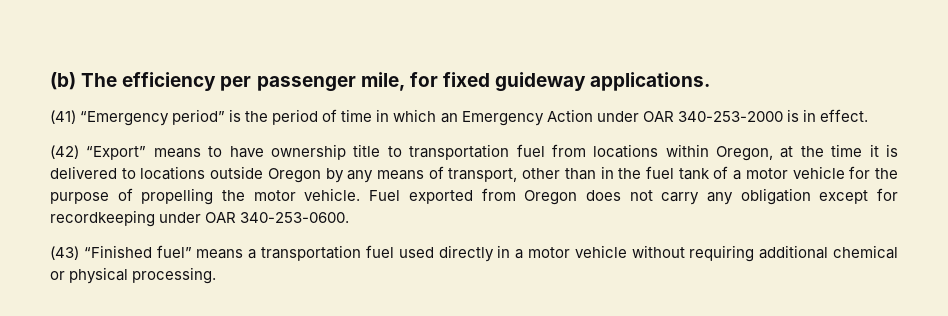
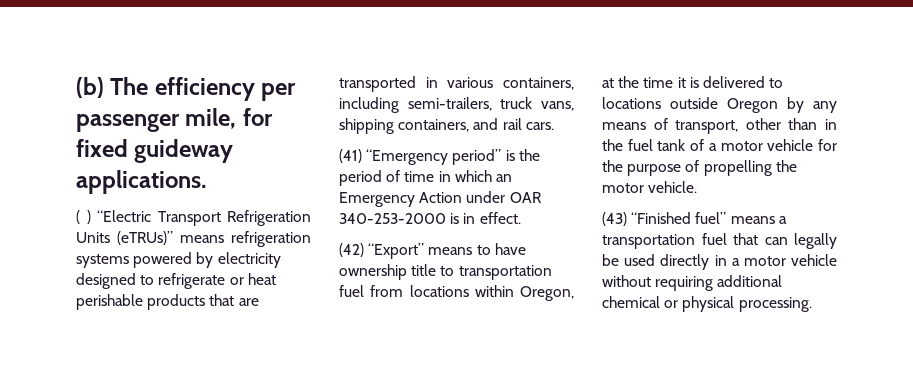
(711, 81) none -> [76,210,311,226] [76,231,311,247] [76,252,281,268] [76,273,276,289] [76,294,259,310] [339,76,574,92] [339,97,574,113] [339,118,554,134] // ( ) “Electric Transport Refrigeration Units (eTRUs)” means refrigeration systems powered by electricity designed to refrigerate or heat perishable products that are transported in various containers, including semi-trailers, truck vans, shipping containers, and rail cars.
[369,188,898,205] [50,210,350,227] Fuel exported from Oregon does not carry any obligation except for recordkeeping under OAR 340-253-0600. -> (698, 187) none
(394, 251) none -> [733,233,837,249] [602,254,619,266] that can legally be

